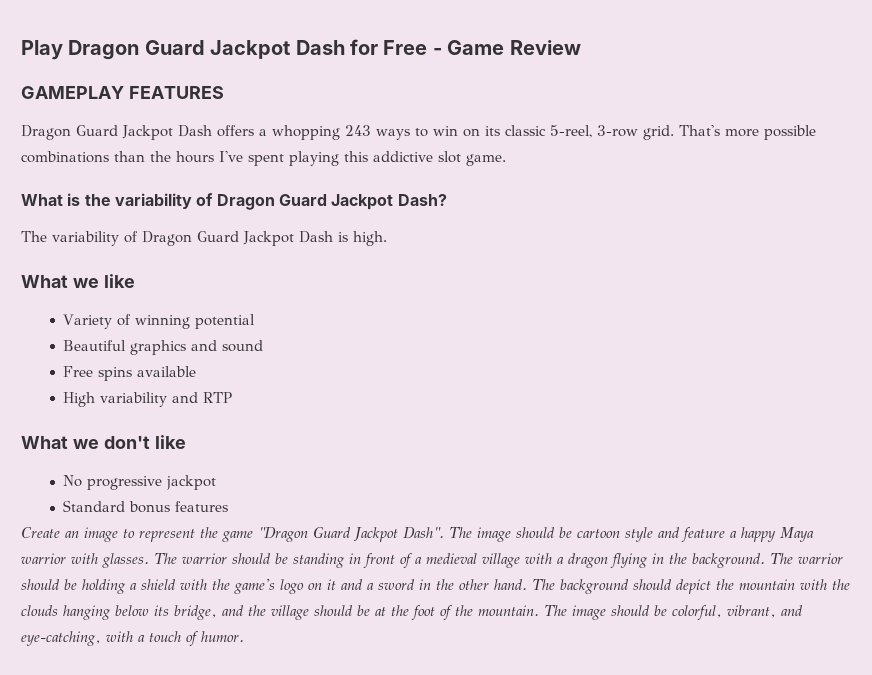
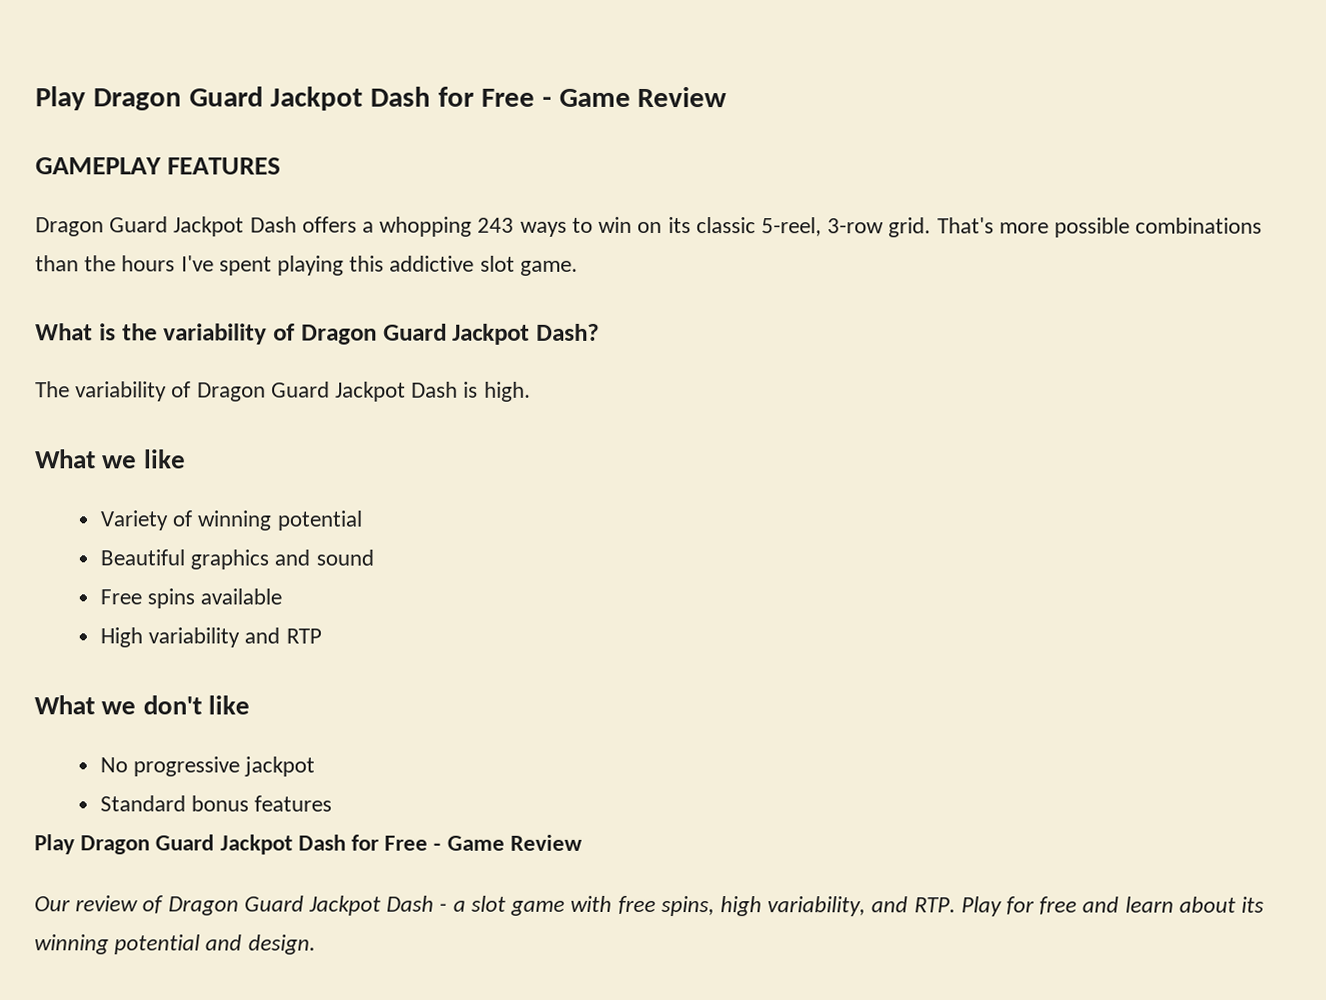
[21,527,814,542] [21,553,843,568] [21,579,850,594] [21,605,803,620] [21,631,244,646] Create an image to represent the game "Dragon Guard Jackpot Dash". The image should be cartoon style and feature a happy Maya warrior with glasses. The warrior should be standing in front of a medieval village with a dragon flying in the background. The warrior should be holding a shield with the game's logo on it and a sword in the other hand. The background should depict the mountain with the clouds hanging below its bridge, and the village should be at the foot of the mountain. The image should be colorful, vibrant, and eye-catching, with a touch of humor. -> [34,834,583,855] [34,895,1265,917] [34,934,316,955] Play Dragon Guard Jackpot Dash for Free - Game Review // Our review of Dragon Guard Jackpot Dash - a slot game with free spins, high variability, and RTP. Play for free and learn about its winning potential and design.

